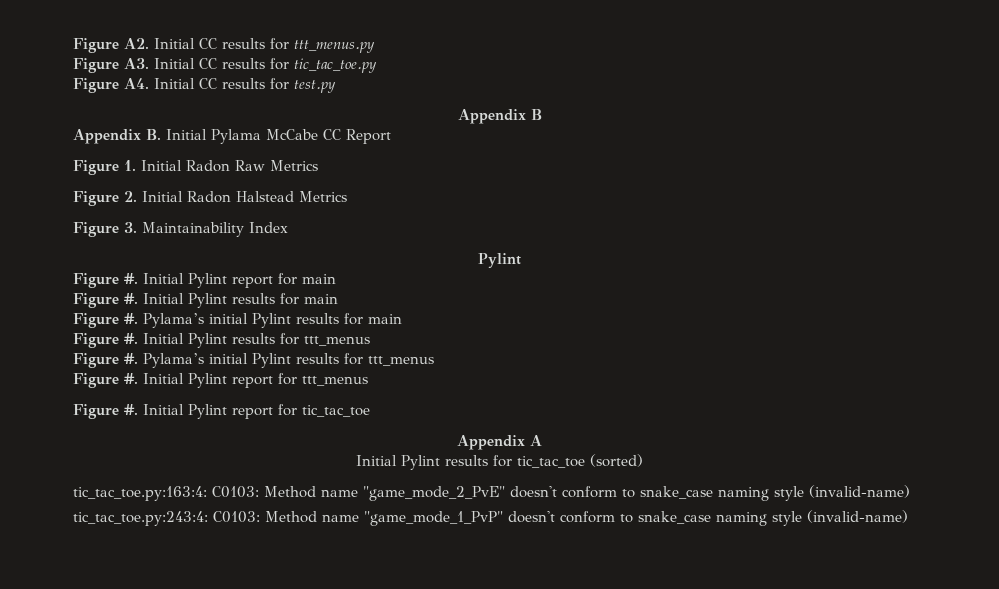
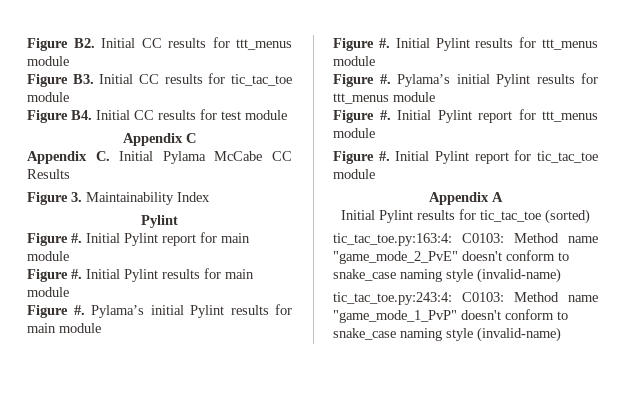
[73,38,375,53] [73,58,377,73] [73,78,336,93] [457,109,542,124] [73,129,161,144] Figure A2. Initial CC results for ttt_menus.py // Figure A3. Initial CC results for tic_tac_toe.py // Figure A4. Initial CC results for test.py // Appendix B // Appendix B. -> [27,37,292,51] [27,56,69,66] [27,73,292,87] [27,92,69,102] [27,109,287,123] [123,133,196,146] [27,151,110,164] Figure B2. Initial CC results for ttt_menus module // Figure B3. Initial CC results for tic_tac_toe module // Figure B4. Initial CC results for test module // Appendix C // Appendix C.
[346,129,391,144] [73,160,318,175] [73,191,347,206] Report // Figure 1. Initial Radon Raw Metrics // Figure 2. Initial Radon Halstead Metrics -> [27,169,70,179] Results
(336, 279) none -> [27,251,69,261] module
(338, 299) none -> [27,287,69,297] module
(402, 319) none -> [59,323,101,333] module
(370, 341) none -> [333,56,375,66] module
(434, 361) none -> [393,92,435,102] module
(368, 381) none -> [333,128,375,138] module
(370, 411) none -> [333,169,375,179] module

